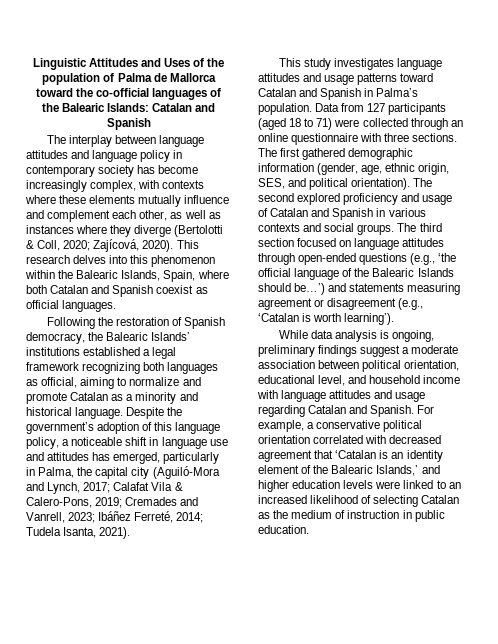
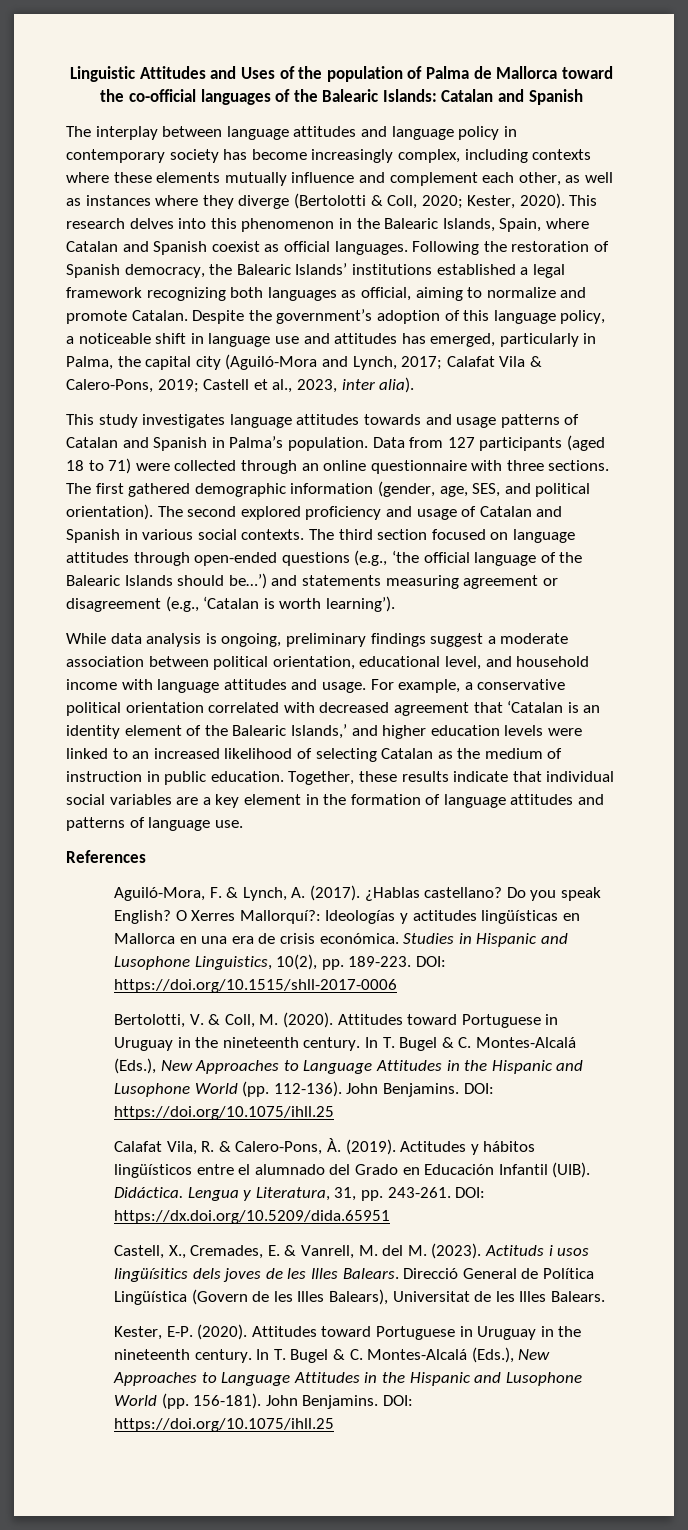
[138,180,160,189] with -> [464,149,528,163] including
[93,239,140,252] Zajícová, -> [467,195,516,209] Kester,
[25,270,55,279] within -> [338,218,352,229] in
[26,285,47,294] both -> (589, 223) none
(117, 306) // -> (408, 248) none
[70,392,198,404] [26,407,124,419] Catalan as a minority and historical language. -> [131,310,188,321] Catalan.
[125,497,199,506] [26,511,204,523] [26,527,131,539] Cremades and Vanrell, 2023; Ibáñez Ferreté, 2014; Tudela Isanta, 2021). -> [203,377,415,393] Castell et al., 2023, inter alia).
(300, 77) none -> [363,414,421,425] towards
[400,73,434,82] toward -> [564,414,580,425] of
[385,163,450,175] ethnic origin, -> (468, 491) none
[258,223,395,235] contexts and social groups. -> [197,529,305,540] social contexts.
[395,392,426,402] [258,405,415,417] usage regarding Catalan and Spanish. -> [321,682,366,693] usage.
(309, 529) none -> [288,771,615,785] [66,794,605,808] [66,817,243,831] [66,850,146,863] [114,885,601,901] [114,910,580,924] [114,933,568,947] [114,954,447,970] [114,979,398,993] [114,1012,559,1028] [114,1037,576,1051] [114,1058,584,1074] [114,1081,494,1097] [114,1106,335,1120] [114,1138,536,1155] [114,1162,591,1178] [114,1187,486,1201] [114,1210,391,1224] [114,1243,590,1259] [114,1268,594,1282] [114,1289,605,1305] [114,1324,582,1340] [114,1347,551,1363] [113,1372,582,1386] [114,1393,414,1409] [114,1418,335,1432] Together, these results indicate that individual social variables are a key element in the formation of language attitudes and patterns of language use. // References // Aguiló-Mora, F. & Lynch, A. (2017). ¿Hablas castellano? Do you speak English? O Xerres Mallorquí?: Ideologías y actitudes lingüísticas en Mallorca en una era de crisis económica. Studies in Hispanic and Lusophone Linguistics, 10(2), pp. 189-223. DOI: https://doi.org/10.1515/shll-2017-0006 // Bertolotti, V. & Coll, M. (2020). Attitudes toward Portuguese in Uruguay in the nineteenth century. In T. Bugel & C. Montes-Alcalá (Eds.), New Approaches to Language Attitudes in the Hispanic and Lusophone World (pp. 112-136). John Benjamins. DOI: https://doi.org/10.1075/ihll.25 // Calafat Vila, R. & Calero-Pons, À. (2019). Actitudes y hábitos lingüísticos entre el alumnado del Grado en Educación Infantil (UIB). Didáctica. Lengua y Literatura, 31, pp. 243-261. DOI: https://dx.doi.org/10.5209/dida.65951 // Castell, X., Cremades, E. & Vanrell, M. del M. (2023). Actituds i usos lingüísitics dels joves de les Illes Balears. Direcció General de Política Lingüística (Govern de les Illes Balears), Universitat de les Illes Balears. // Kester, E-P. (2020). Attitudes toward Portuguese in Uruguay in the nineteenth century. In T. Bugel & C. Montes-Alcalá (Eds.), New Approaches to Language Attitudes in the Hispanic and Lusophone World (pp. 156-181). John Benjamins. DOI: https://doi.org/10.1075/ihll.25

